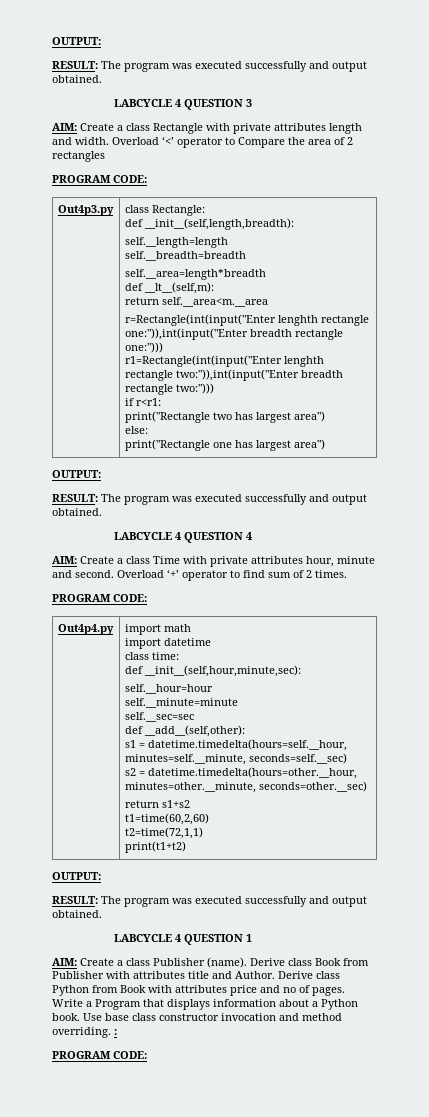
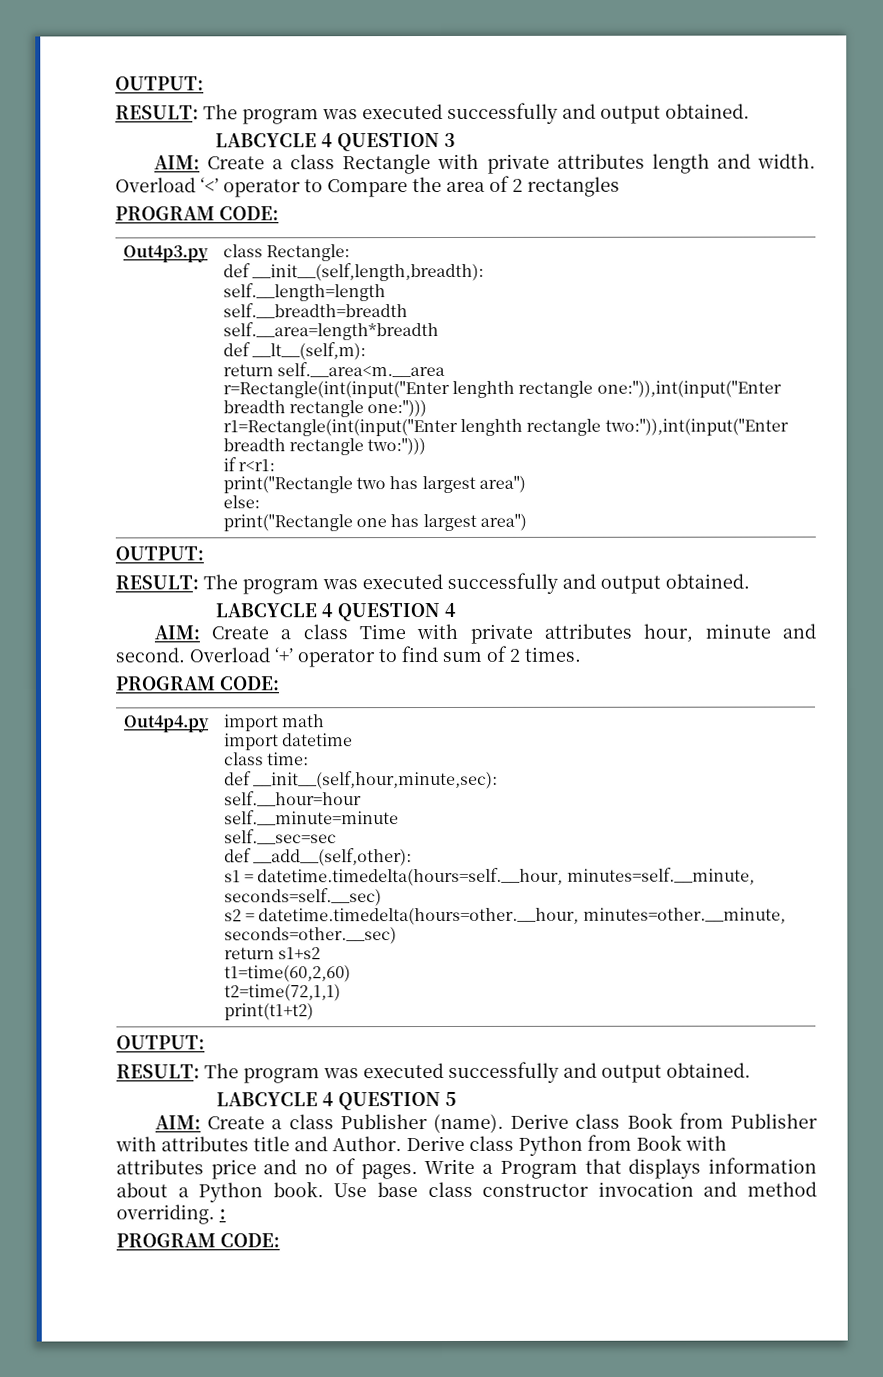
[246,934,253,942] 1 -> [444,1091,457,1106] 5

